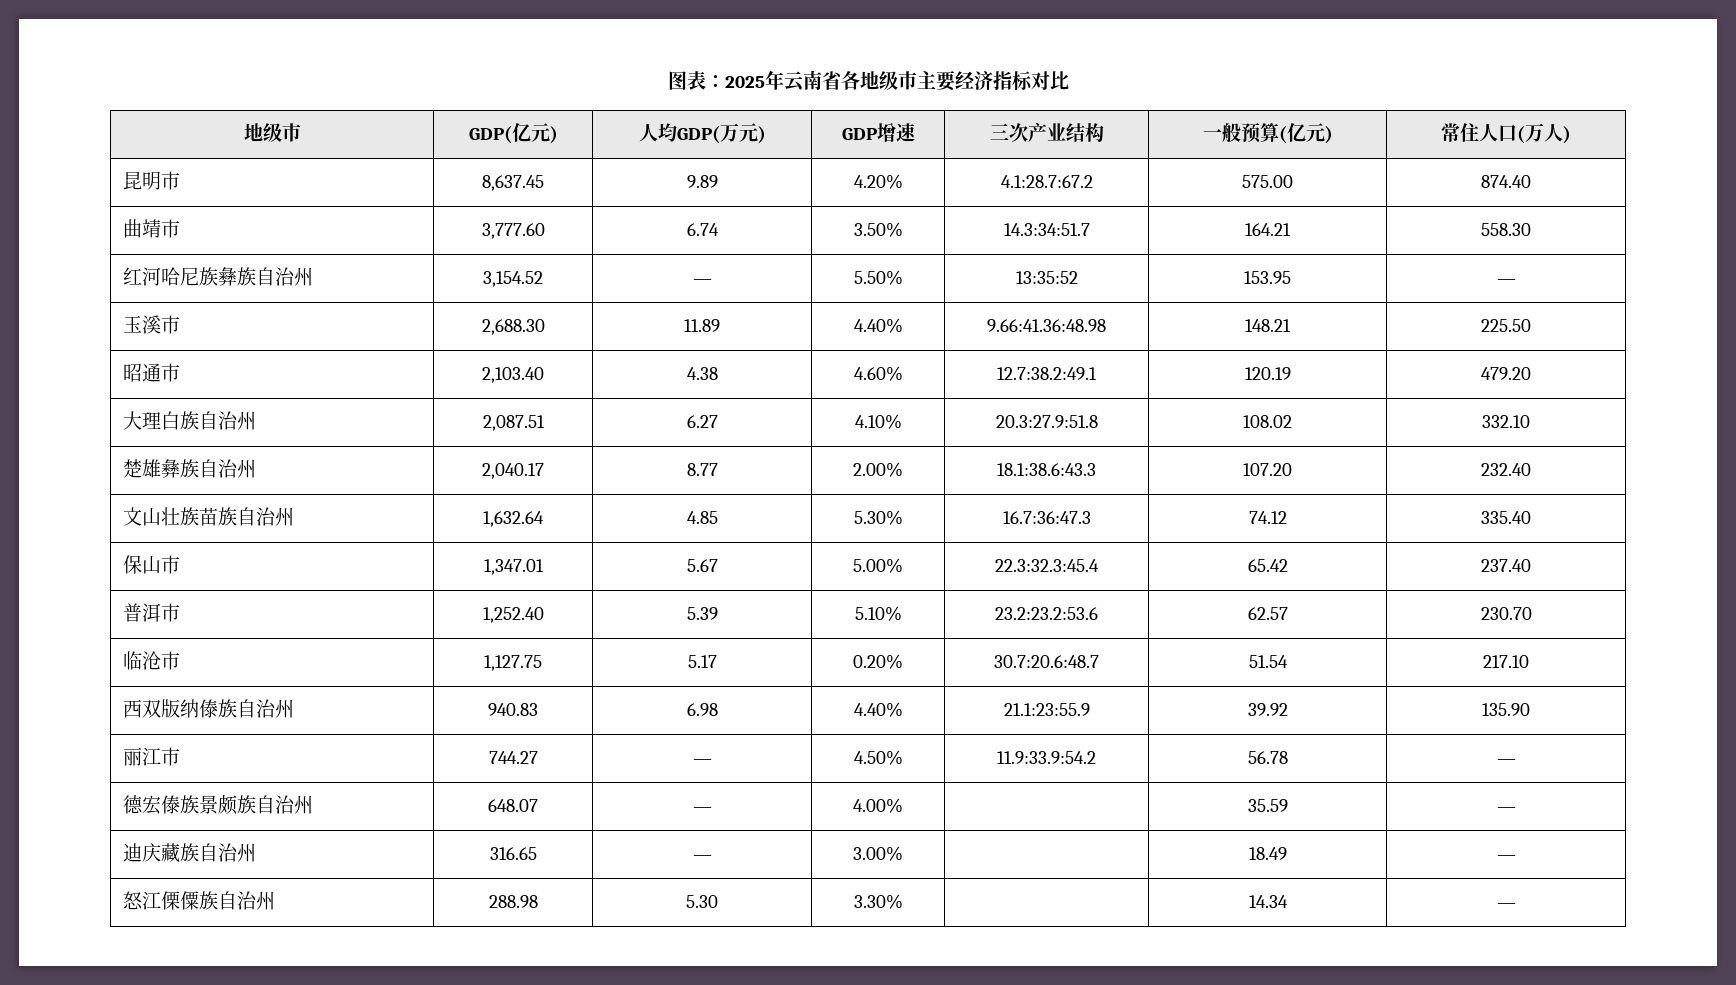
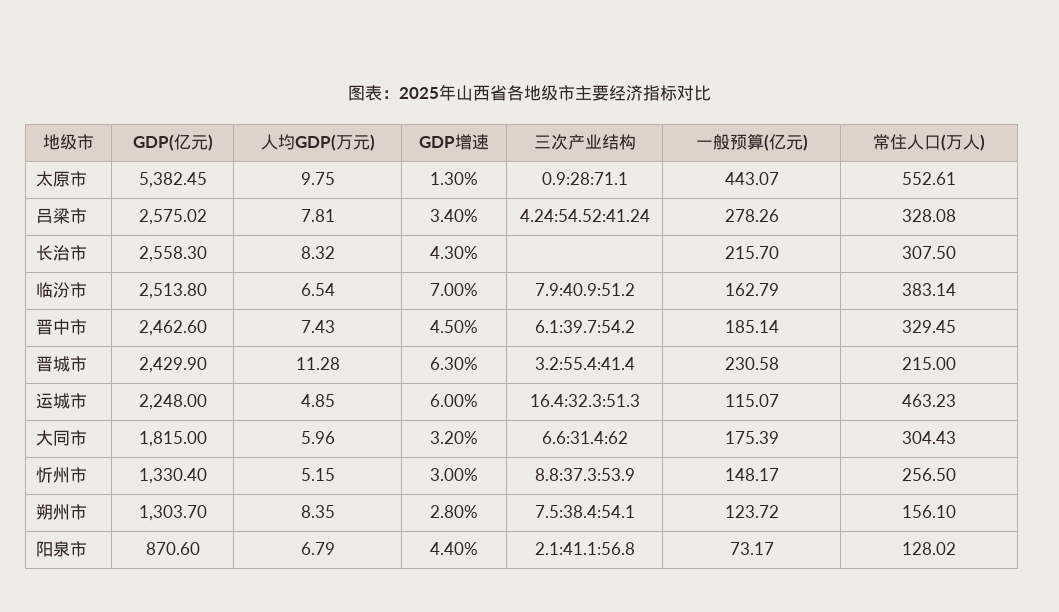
[783,70,822,92] 云南 -> [456,85,490,101] 山西
[123,171,181,190] [482,175,544,191] [686,175,718,188] [853,174,903,189] [1000,175,1093,188] [1242,175,1293,188] [1481,175,1531,188] [123,219,181,238] [481,223,545,239] [686,223,719,236] [853,222,903,237] [1003,223,1090,236] [1245,223,1291,236] [1481,223,1531,236] [123,267,314,286] [483,271,543,287] [692,279,712,284] [853,270,903,285] [1015,271,1078,284] [1244,271,1291,284] [1496,279,1516,284] [123,315,181,334] [481,319,545,335] [684,319,720,332] [853,318,903,333] [987,319,1106,332] [1245,319,1291,332] [1481,319,1531,332] [123,363,181,382] [482,367,544,383] [686,367,718,380] [853,366,903,381] [997,367,1097,380] [1244,367,1291,380] [1481,367,1531,380] [123,411,257,430] [482,415,545,431] [686,415,718,428] [854,414,902,429] [995,415,1098,428] [1243,415,1292,428] [1482,415,1530,428] [123,459,257,478] [482,463,544,479] [686,463,718,476] [853,462,903,477] [997,463,1096,476] [1243,463,1292,476] [1481,463,1531,476] [123,507,295,526] [483,511,544,527] [686,511,718,524] [853,510,903,525] [1002,511,1091,524] [1248,511,1287,524] [1481,511,1531,524] [123,555,181,574] [483,559,544,575] [686,559,718,572] [853,558,903,573] [995,559,1099,572] [1247,559,1288,572] [1481,559,1531,572] [123,603,181,622] [482,607,544,623] [686,607,718,620] [854,606,902,621] [995,607,1098,620] [1247,607,1288,620] [1480,607,1532,620] [123,651,181,670] [484,655,542,671] [687,655,717,668] [853,654,903,669] [994,655,1099,668] [1248,655,1288,668] [1483,655,1529,668] [123,699,295,718] [488,703,538,716] [686,703,718,716] [853,702,903,717] [1003,703,1090,716] [1247,703,1288,716] [1482,703,1530,716] [123,747,181,766] [488,751,538,764] [692,759,712,764] [853,750,903,765] [997,751,1096,764] [1247,751,1288,764] [1496,759,1516,764] [123,794,314,815] [488,799,538,812] [692,807,712,812] [853,798,903,813] [1247,799,1288,812] [1496,807,1516,812] [123,843,257,862] [489,847,537,860] [692,855,712,860] [853,846,903,861] [1248,847,1287,860] [1496,855,1516,860] [123,891,276,910] [488,895,538,908] [686,895,718,908] [853,894,903,909] [1248,895,1288,908] [1496,903,1516,908] 昆明市 | 8,637.45 | 9.89 | 4.20% | 4.1:28.7:67.2 | 575.00 | 874.40 // 曲靖市 | 3,777.60 | 6.74 | 3.50% | 14.3:34:51.7 | 164.21 | 558.30 // 红河哈尼族彝族自治州 | 3,154.52 | — | 5.50% | 13:35:52 | 153.95 | — // 玉溪市 | 2,688.30 | 11.89 | 4.40% | 9.66:41.36:48.98 | 148.21 | 225.50 // 昭通市 | 2,103.40 | 4.38 | 4.60% | 12.7:38.2:49.1 | 120.19 | 479.20 // 大理白族自治州 | 2,087.51 | 6.27 | 4.10% | 20.3:27.9:51.8 | 108.02 | 332.10 // 楚雄彝族自治州 | 2,040.17 | 8.77 | 2.00% | 18.1:38.6:43.3 | 107.20 | 232.40 // 文山壮族苗族自治州 | 1,632.64 | 4.85 | 5.30% | 16.7:36:47.3 | 74.12 | 335.40 // 保山市 | 1,347.01 | 5.67 | 5.00% | 22.3:32.3:45.4 | 65.42 | 237.40 // 普洱市 | 1,252.40 | 5.39 | 5.10% | 23.2:23.2:53.6 | 62.57 | 230.70 // 临沧市 | 1,127.75 | 5.17 | 0.20% | 30.7:20.6:48.7 | 51.54 | 217.10 // 西双版纳傣族自治州 | 940.83 | 6.98 | 4.40% | 21.1:23:55.9 | 39.92 | 135.90 // 丽江市 | 744.27 | — | 4.50% | 11.9:33.9:54.2 | 56.78 | — // 德宏傣族景颇族自治州 | 648.07 | — | 4.00% | | 35.59 | — // 迪庆藏族自治州 | 316.65 | — | 3.00% | | 18.49 | — // 怒江傈僳族自治州 | 288.98 | 5.30 | 3.30% | | 14.34 | — -> [36,171,88,187] [138,172,207,188] [300,172,335,185] [430,172,478,185] [541,172,628,185] [724,172,779,185] [902,172,957,185] [36,208,88,224] [138,209,207,225] [300,209,335,222] [430,209,478,222] [519,209,650,222] [724,209,779,222] [902,209,957,222] [36,245,88,261] [138,246,207,262] [300,246,335,259] [430,246,478,259] [724,246,779,259] [902,246,957,259] [36,282,88,298] [138,283,207,299] [300,283,335,296] [430,283,478,296] [534,283,635,296] [724,283,779,296] [902,283,957,296] [36,319,88,335] [138,320,207,336] [300,320,335,333] [430,320,478,333] [534,320,635,333] [724,320,779,333] [902,320,957,333] [36,356,88,372] [138,357,207,373] [295,357,340,370] [430,357,478,370] [534,357,635,370] [724,357,779,370] [902,357,957,370] [36,393,88,409] [138,394,207,410] [300,394,335,407] [430,394,478,407] [529,394,640,407] [724,394,779,407] [902,394,957,407] [36,430,88,446] [138,431,207,447] [300,431,335,444] [430,431,478,444] [541,431,628,444] [724,431,779,444] [902,431,957,444] [36,467,88,483] [138,468,207,484] [300,468,335,481] [430,468,478,481] [534,468,635,481] [724,468,779,481] [902,468,957,481] [36,504,88,520] [138,505,207,521] [300,505,335,518] [430,505,478,518] [534,505,635,518] [724,505,779,518] [902,505,957,518] [36,541,88,557] [145,542,200,555] [300,542,335,555] [430,542,478,555] [534,542,635,555] [729,542,774,555] [902,542,957,555] 太原市 | 5,382.45 | 9.75 | 1.30% | 0.9:28:71.1 | 443.07 | 552.61 // 吕梁市 | 2,575.02 | 7.81 | 3.40% | 4.24:54.52:41.24 | 278.26 | 328.08 // 长治市 | 2,558.30 | 8.32 | 4.30% | | 215.70 | 307.50 // 临汾市 | 2,513.80 | 6.54 | 7.00% | 7.9:40.9:51.2 | 162.79 | 383.14 // 晋中市 | 2,462.60 | 7.43 | 4.50% | 6.1:39.7:54.2 | 185.14 | 329.45 // 晋城市 | 2,429.90 | 11.28 | 6.30% | 3.2:55.4:41.4 | 230.58 | 215.00 // 运城市 | 2,248.00 | 4.85 | 6.00% | 16.4:32.3:51.3 | 115.07 | 463.23 // 大同市 | 1,815.00 | 5.96 | 3.20% | 6.6:31.4:62 | 175.39 | 304.43 // 忻州市 | 1,330.40 | 5.15 | 3.00% | 8.8:37.3:53.9 | 148.17 | 256.50 // 朔州市 | 1,303.70 | 8.35 | 2.80% | 7.5:38.4:54.1 | 123.72 | 156.10 // 阳泉市 | 870.60 | 6.79 | 4.40% | 2.1:41.1:56.8 | 73.17 | 128.02

